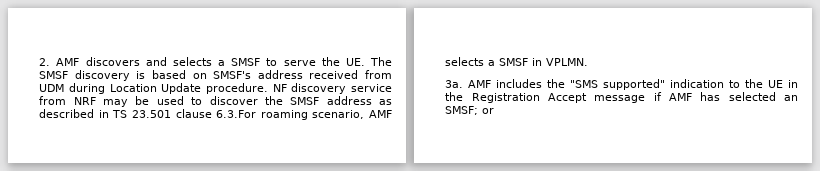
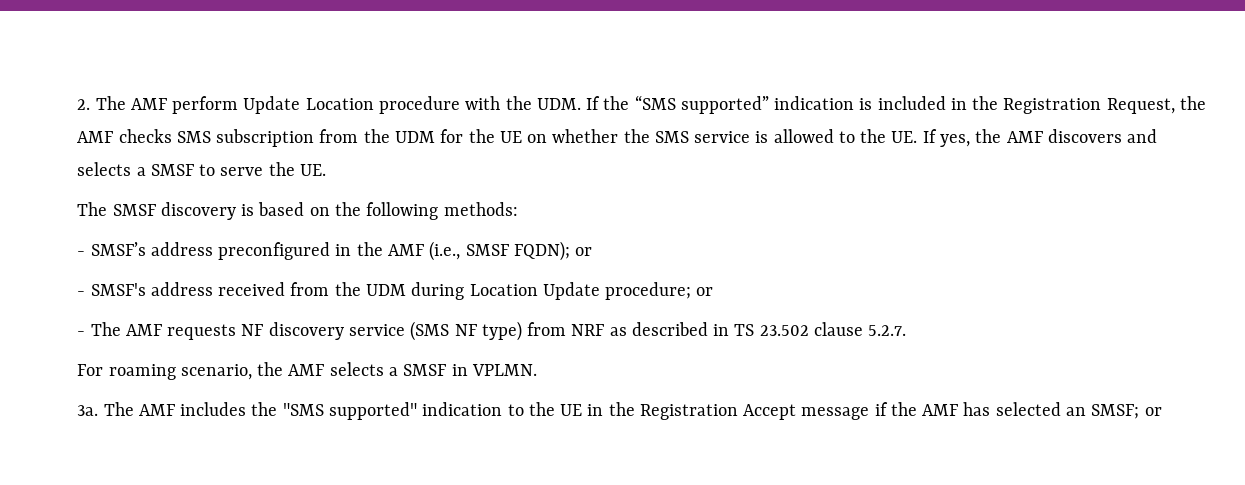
(51, 62) none -> [95,95,1206,114] [77,129,1002,147] The AMF perform Update Location procedure with the UDM. If the “SMS supported” indication is included in the Registration Request, the AMF checks SMS subscription from the UDM for the UE on whether the SMS service is allowed to the UE. If yes, the
(365, 62) none -> (327, 170) //
(207, 76) none -> [335,202,518,220] [77,241,593,261] [77,291,86,296] the following methods: // - SMSF’s address preconfigured in the AMF (i.e., SMSF FQDN); or // -
(393, 74) none -> [334,282,361,296] the
[205,83,392,94] [39,96,393,107] [39,109,257,118] procedure. NF discovery service from NRF may be used to discover the SMSF address as described in TS 23.501 clause 6.3.For -> [605,282,714,300] [77,321,907,341] [77,364,104,376] procedure; or // - The AMF requests NF discovery service (SMS NF type) from NRF as described in TS 23.502 clause 5.2.7. // For
(365, 114) none -> [257,362,284,376] the
(464, 84) none -> [103,402,134,416] The
(662, 96) none -> [890,402,917,416] the

